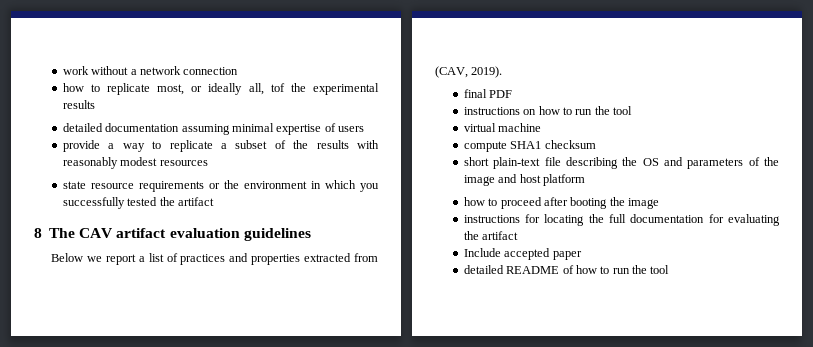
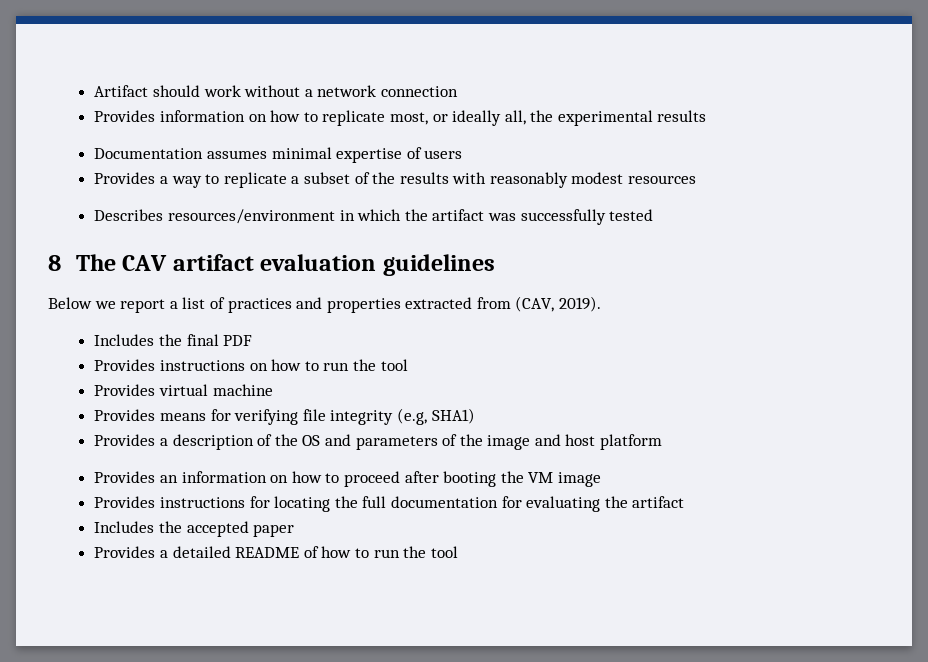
(62, 70) none -> [94,85,200,97] Artifact should
(239, 71) none -> [94,110,267,122] Provides information on
[270,83,285,92] tof -> (526, 117) none
[62,123,230,135] detailed documentation assuming -> [94,148,267,159] Documentation assumes
[62,140,100,152] provide -> [94,172,156,184] Provides
[62,180,380,192] state resource requirements or the environment in which you -> [94,209,516,224] Describes resources/environment in which the artifact was
[159,197,214,206] the artifact -> (654, 215) none
(503, 72) none -> [94,334,182,346] Includes the
(513, 94) none -> [94,359,156,371] Provides
(633, 110) none -> [94,384,156,396] Provides
[463,140,596,152] [463,157,618,169] compute SHA1 checksum // short plain-text file describing -> [94,408,475,425] [94,434,273,450] Provides means for verifying file integrity (e.g, SHA1) // Provides a description of
(585, 180) none -> [94,471,289,483] Provides an information on
(625, 201) none -> [528,472,554,483] VM
(660, 203) none -> [94,496,156,508] Provides
[463,248,501,257] Include -> [94,521,182,533] Includes the
(582, 255) none -> [94,546,168,558] Provides a

